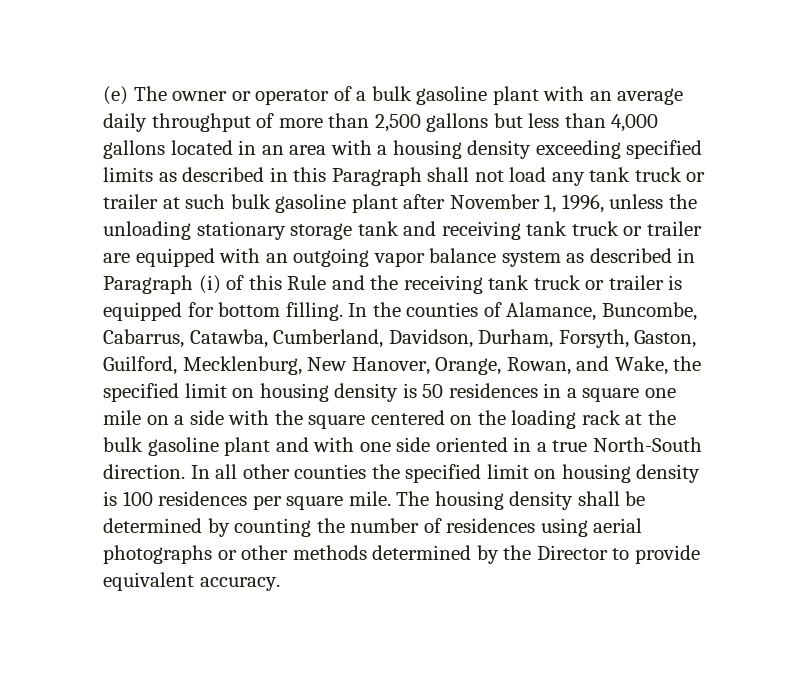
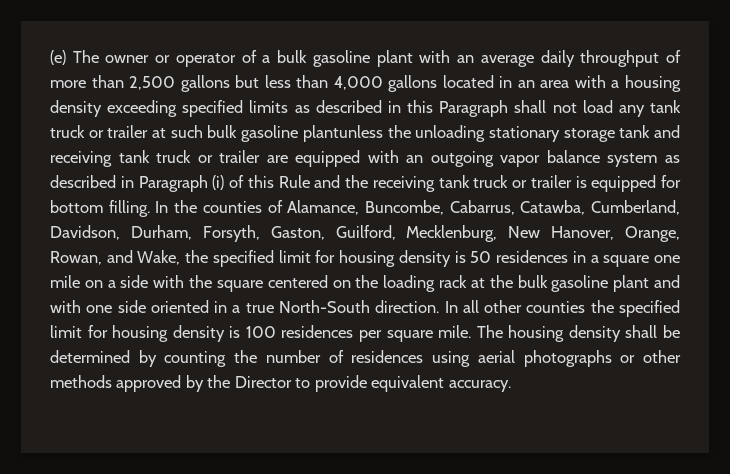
[351,194,664,213] plant after November 1, 1996, unless -> [302,125,383,142] plantunless
[232,388,255,398] on -> [315,250,336,263] for
[534,469,557,479] on -> [87,325,108,338] for
[372,545,472,560] determined -> [116,375,182,392] approved

